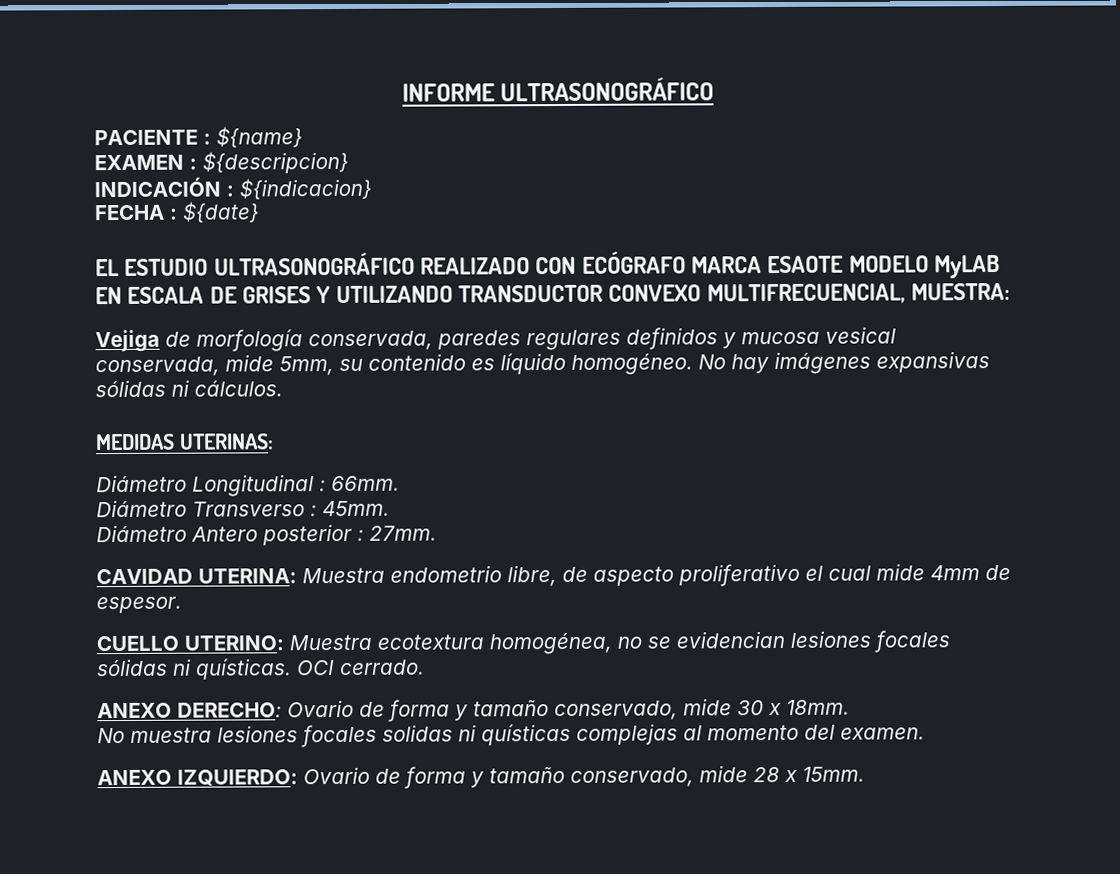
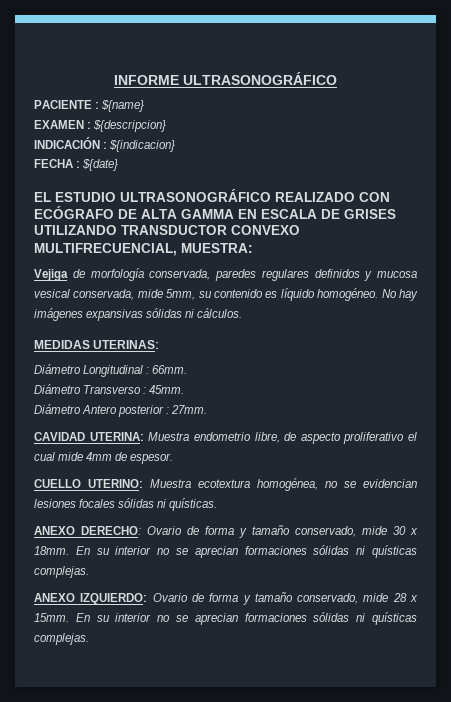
[691,255,1001,279] MARCA ESAOTE MODELO MyLAB -> [118,209,234,219] DE ALTA GAMMA
[316,286,332,304] Y -> (396, 214) none
[297,659,425,676] OCI cerrado. -> (218, 504) none
[97,723,925,748] // No muestra lesiones focales solidas ni quísticas complejas al momento del examen. -> [75,545,418,558] [34,566,89,578] En su interior no se aprecian formaciones sólidas ni quísticas complejas.
(865, 774) none -> [75,612,418,625] [34,633,89,645] En su interior no se aprecian formaciones sólidas ni quísticas complejas.

